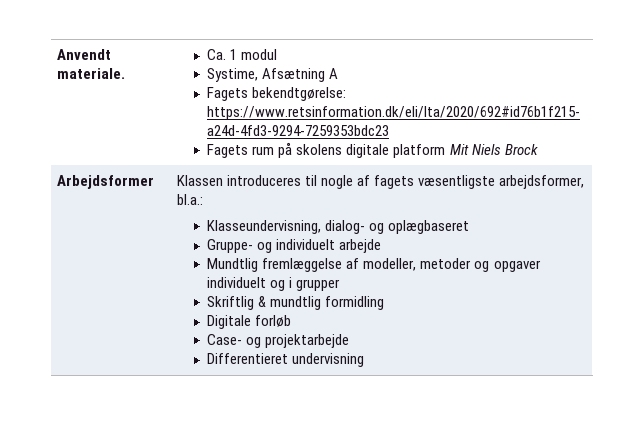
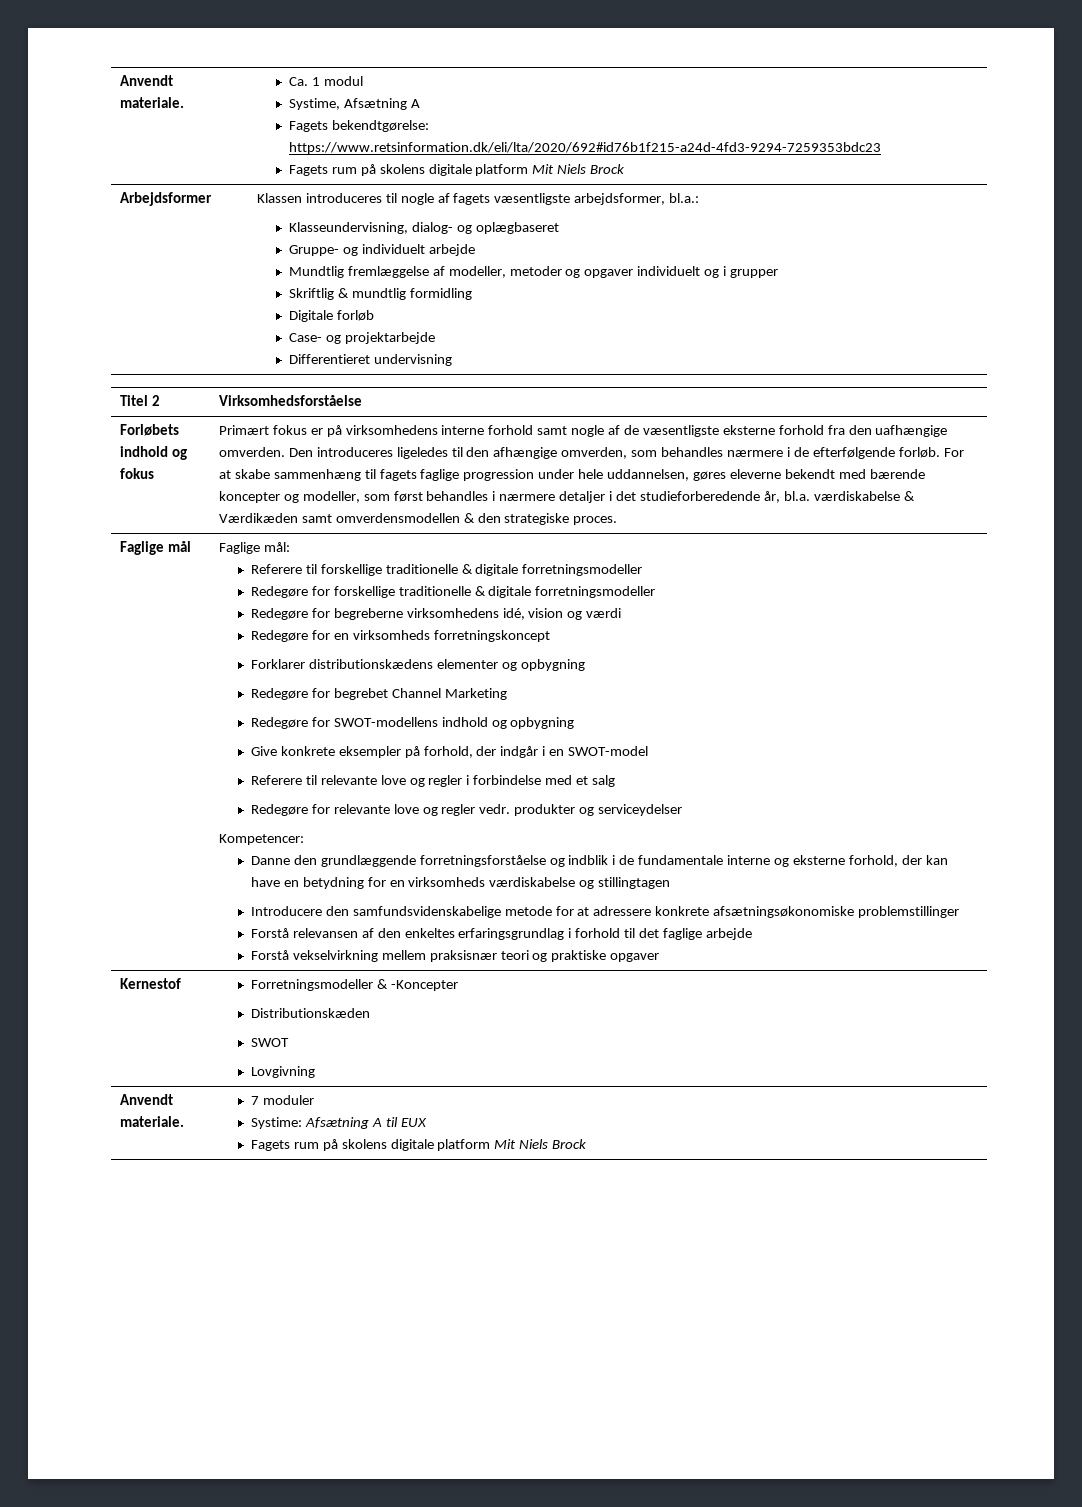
(365, 360) none -> [119,395,160,406] [218,395,362,406] [119,424,179,436] [119,446,187,460] [119,468,154,479] [218,425,948,437] [218,447,964,459] [218,469,925,481] [218,491,915,503] [218,513,618,525] [119,541,191,555] [218,542,290,554] [250,564,643,576] [250,586,656,598] [250,608,622,620] [250,630,550,642] [250,659,585,671] [250,688,507,700] [250,717,575,729] [250,746,649,758] [250,775,615,787] [250,804,683,816] [218,834,304,845] [250,855,948,867] [250,877,671,889] [250,906,960,918] [250,928,752,940] [250,950,660,962] [119,978,181,989] [250,979,458,991] [250,1008,370,1018] [250,1038,289,1047] [250,1066,315,1078] [119,1094,173,1105] [119,1116,184,1127] [250,1095,314,1105] [250,1117,427,1129] [250,1139,587,1151] // Titel 2 | Virksomhedsforståelse // Forløbets indhold og fokus | Primært fokus er på virksomhedens interne forhold samt nogle af de væsentligste eksterne forhold fra den uafhængige omverden. Den introduceres ligeledes til den afhængige omverden, som behandles nærmere i de efterfølgende forløb. For at skabe sammenhæng til fagets faglige progression under hele uddannelsen, gøres eleverne bekendt med bærende koncepter og modeller, som først behandles i nærmere detaljer i det studieforberedende år, bl.a. værdiskabelse & Værdikæden samt omverdensmodellen & den strategiske proces. // Faglige mål | Faglige mål: // Referere til forskellige traditionelle & digitale forretningsmodeller // Redegøre for forskellige traditionelle & digitale forretningsmodeller // Redegøre for begreberne virksomhedens idé, vision og værdi // Redegøre for en virksomheds forretningskoncept // Forklarer distributionskædens elementer og opbygning // Redegøre for begrebet Channel Marketing // Redegøre for SWOT-modellens indhold og opbygning // Give konkrete eksempler på forhold, der indgår i en SWOT-model // Referere til relevante love og regler i forbindelse med et salg // Redegøre for relevante love og regler vedr. produkter og serviceydelser // Kompetencer: // Danne den grundlæggende forretningsforståelse og indblik i de fundamentale interne og eksterne forhold, der kan have en betydning for en virksomheds værdiskabelse og stillingtagen // Introducere den samfundsvidenskabelige metode for at adressere konkrete afsætningsøkonomiske problemstillinger // Forstå relevansen af den enkeltes erfaringsgrundlag i forhold til det faglige arbejde // Forstå vekselvirkning mellem praksisnær teori og praktiske opgaver // Kernestof | Forretningsmodeller & -Koncepter // Distributionskæden // SWOT // Lovgivning // Anvendt materiale. | 7 moduler // Systime: Afsætning A til EUX // Fagets rum på skolens digitale platform Mit Niels Brock

